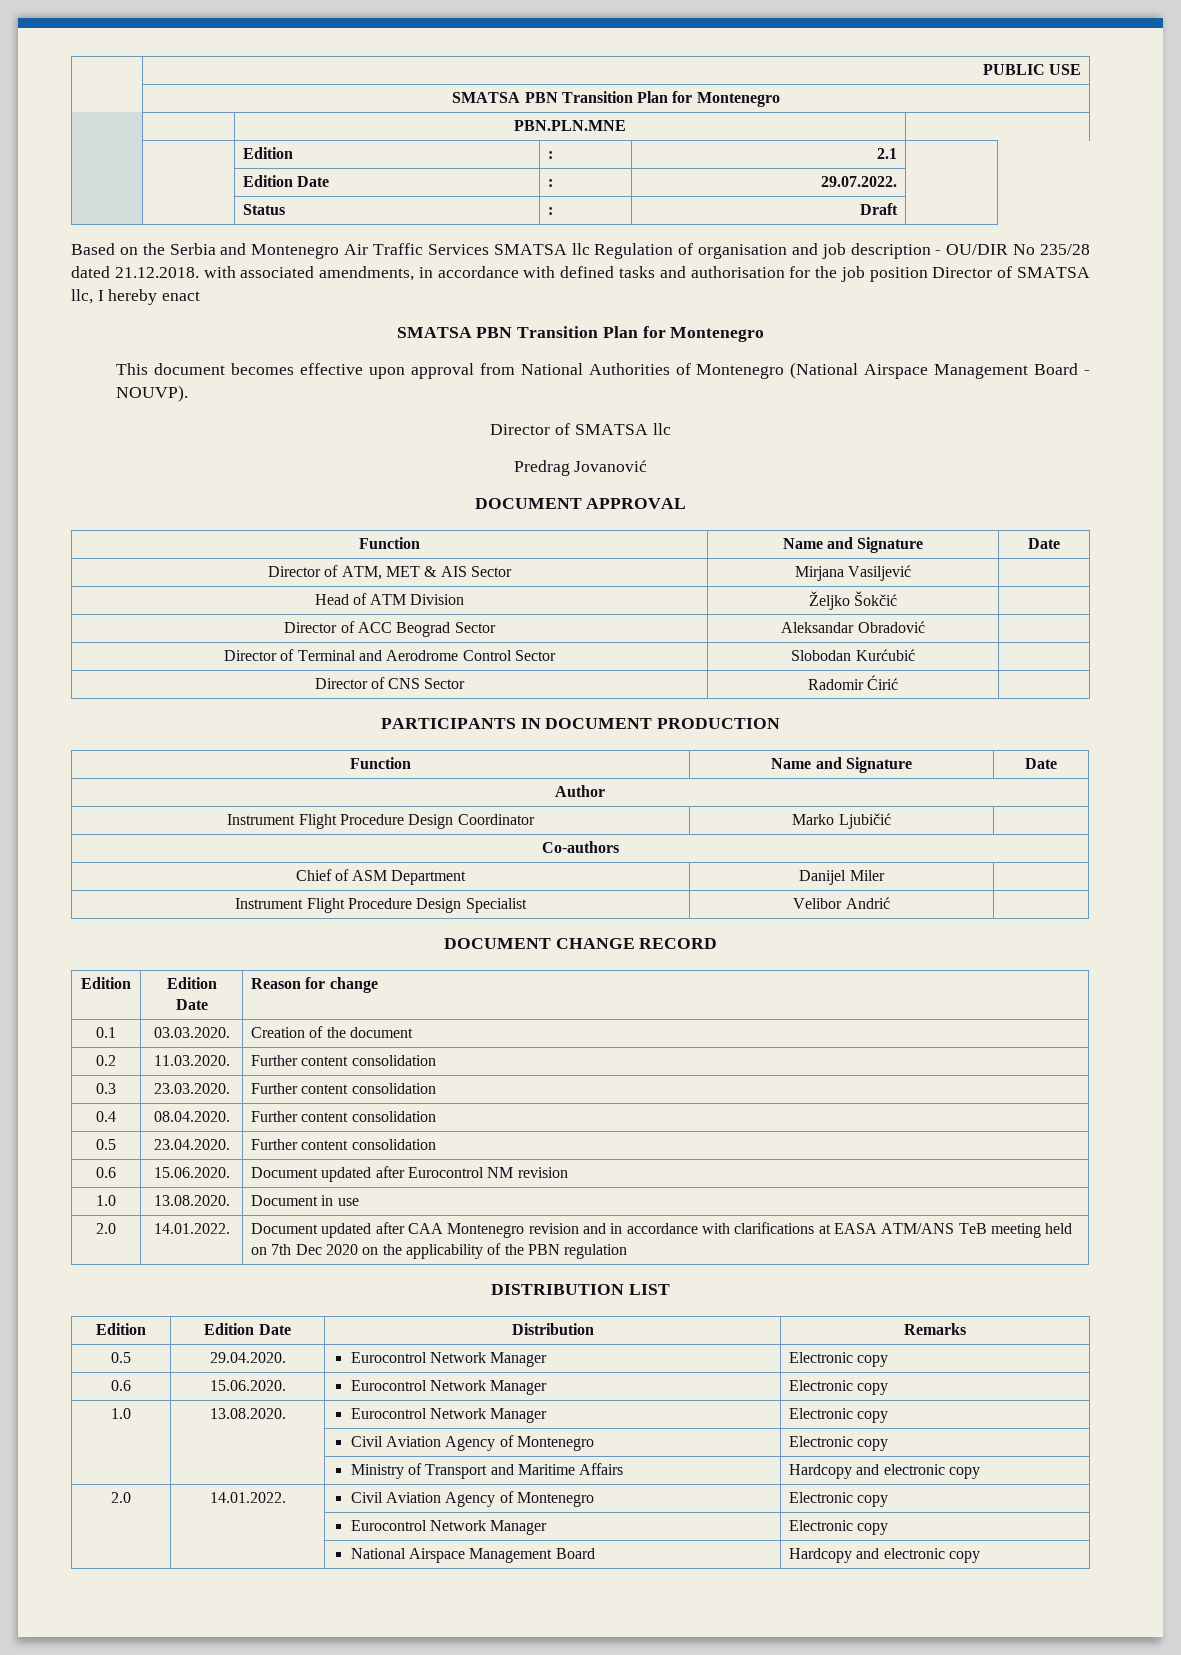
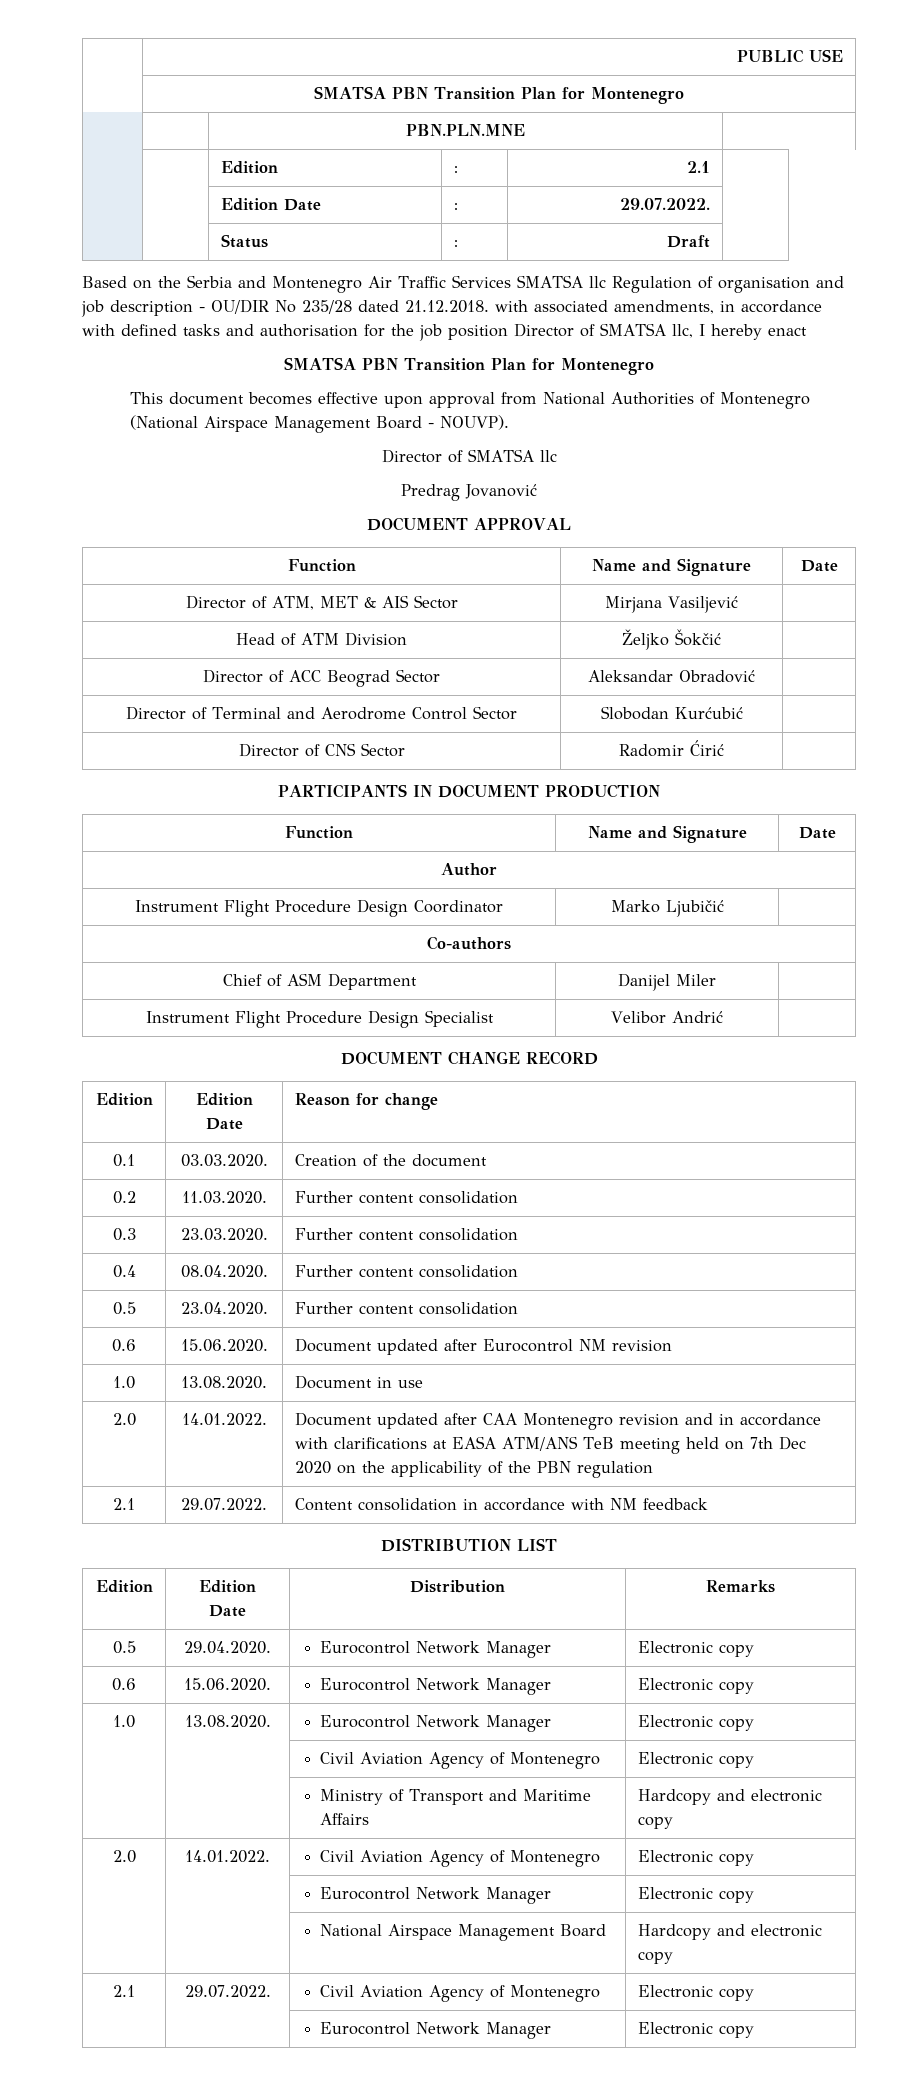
(628, 1251) none -> [113,1498,135,1510] [181,1498,267,1511] [294,1498,708,1511] // 2.1 | 29.07.2022. | Content consolidation in accordance with NM feedback
(981, 1557) none -> [113,1985,135,1997] [184,1985,271,1998] [319,1985,600,2002] [637,1985,754,2001] [319,2022,551,2039] [637,2022,754,2038] // 2.1 | 29.07.2022. | Civil Aviation Agency of Montenegro | Electronic copy // | | Eurocontrol Network Manager | Electronic copy

